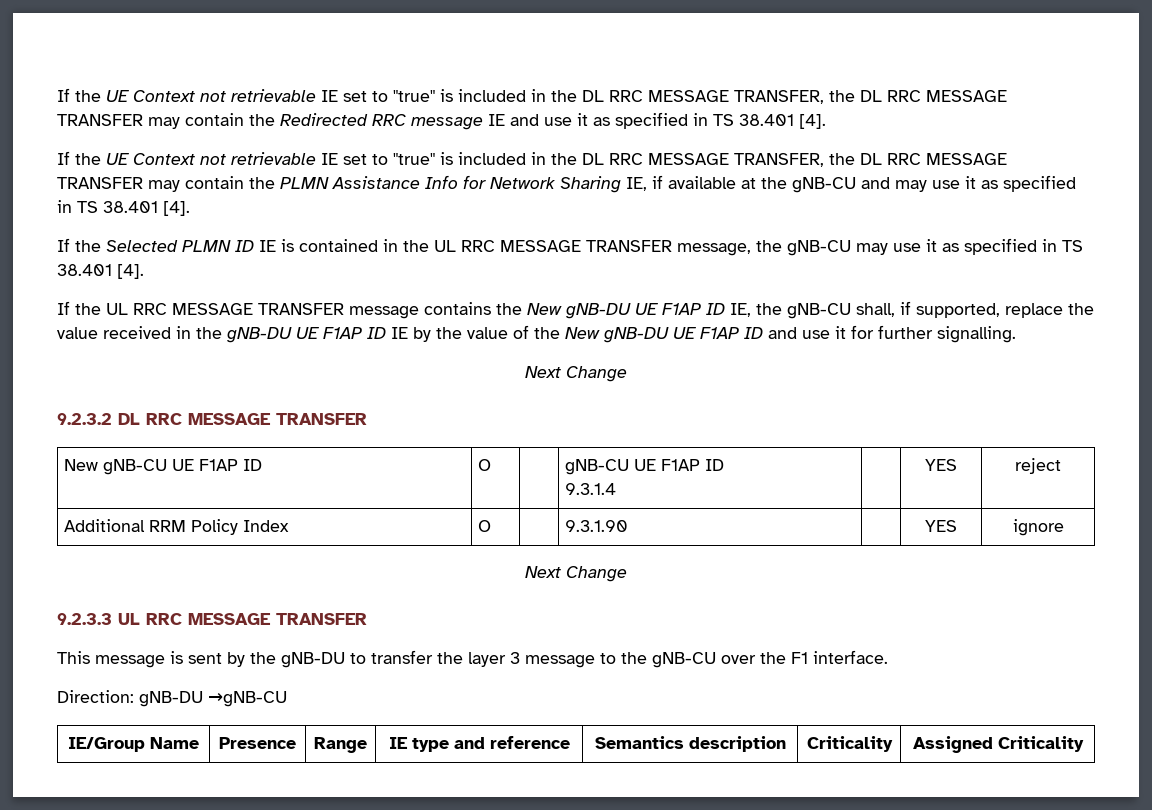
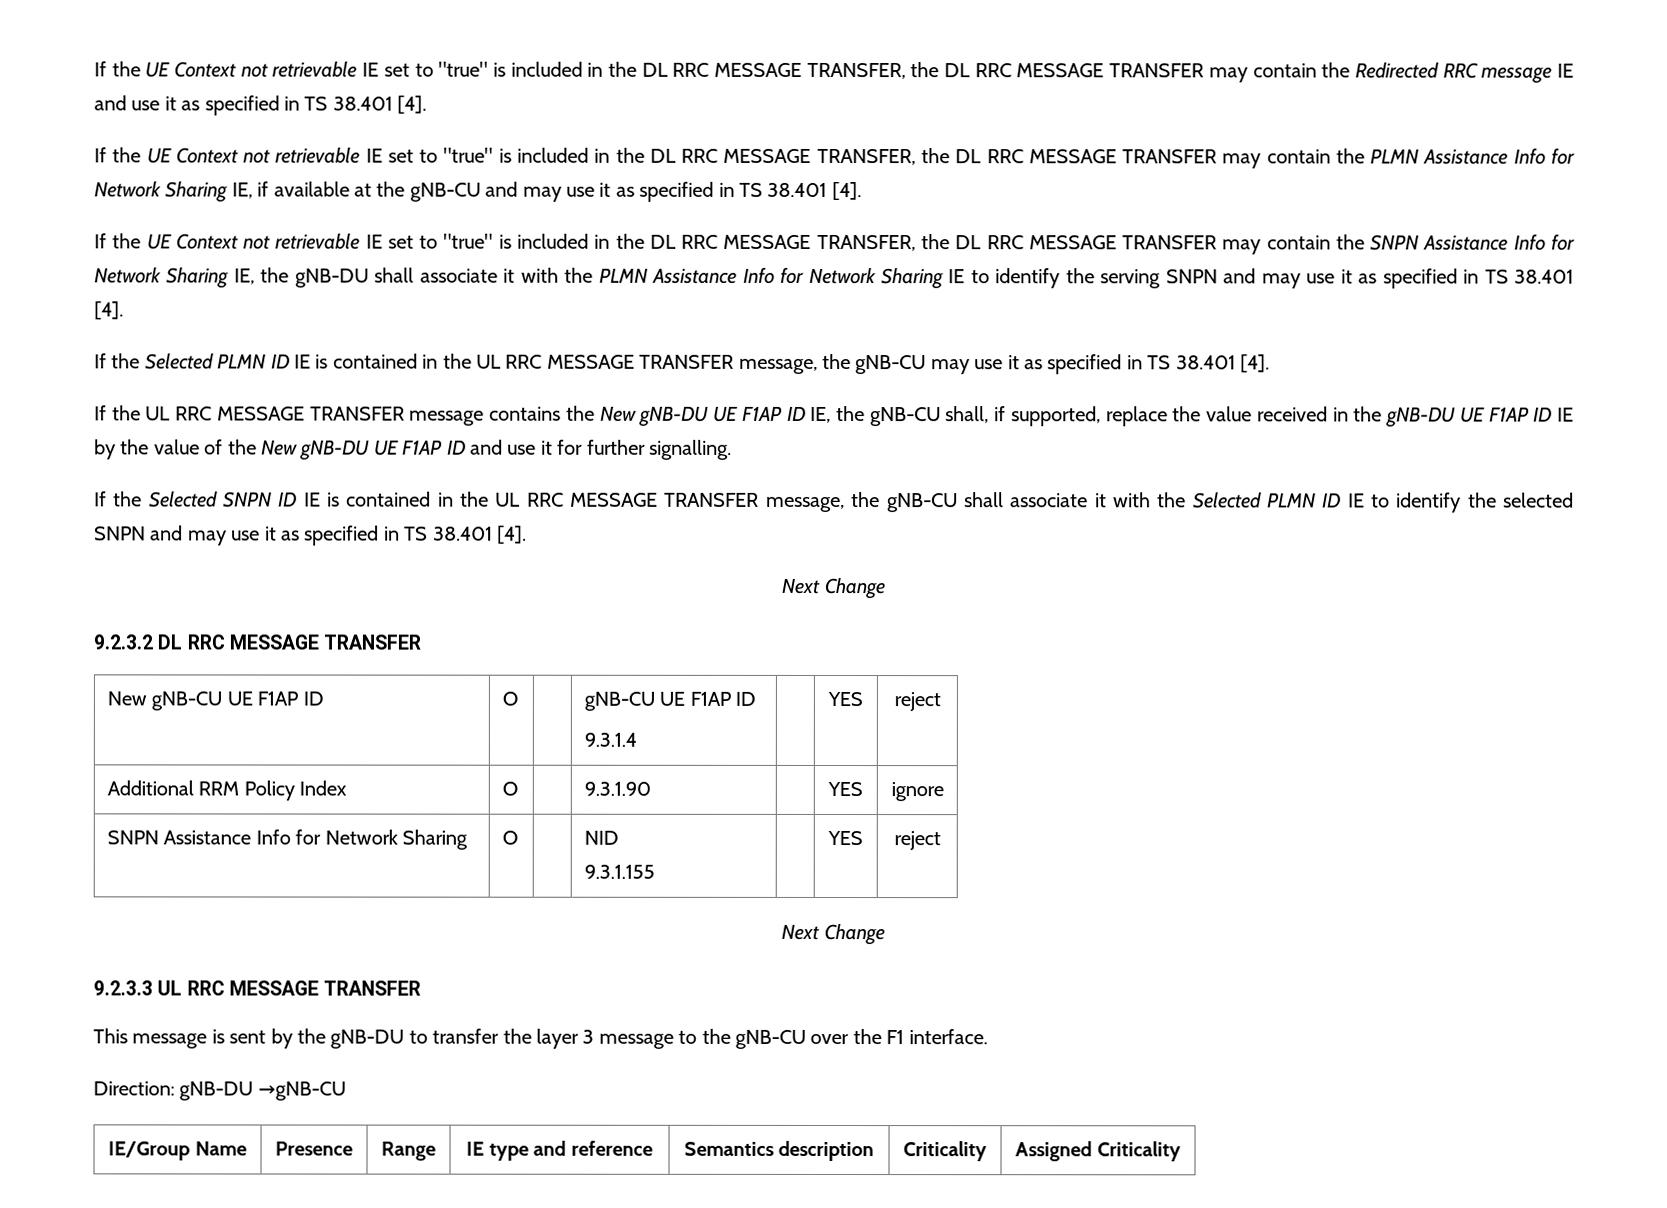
(190, 208) none -> [94,233,1575,255] [94,267,1575,290] [94,301,124,320] // If the UE Context not retrievable IE set to "true" is included in the DL RRC MESSAGE TRANSFER, the DL RRC MESSAGE TRANSFER may contain the SNPN Assistance Info for Network Sharing IE, the gNB-DU shall associate it with the PLMN Assistance Info for Network Sharing IE to identify the serving SNPN and may use it as specified in TS 38.401 [4].
(1016, 334) none -> [94,491,1575,513] [94,525,527,546] // If the Selected SNPN ID IE is contained in the UL RRC MESSAGE TRANSFER message, the gNB-CU shall associate it with the Selected PLMN ID IE to identify the selected SNPN and may use it as specified in TS 38.401 [4].
(1064, 527) none -> [106,829,468,850] [501,830,518,845] [583,830,619,845] [583,864,655,879] [827,830,863,846] [893,831,941,851] // SNPN Assistance Info for Network Sharing | O | | NID // 9.3.1.155 | | YES | reject

